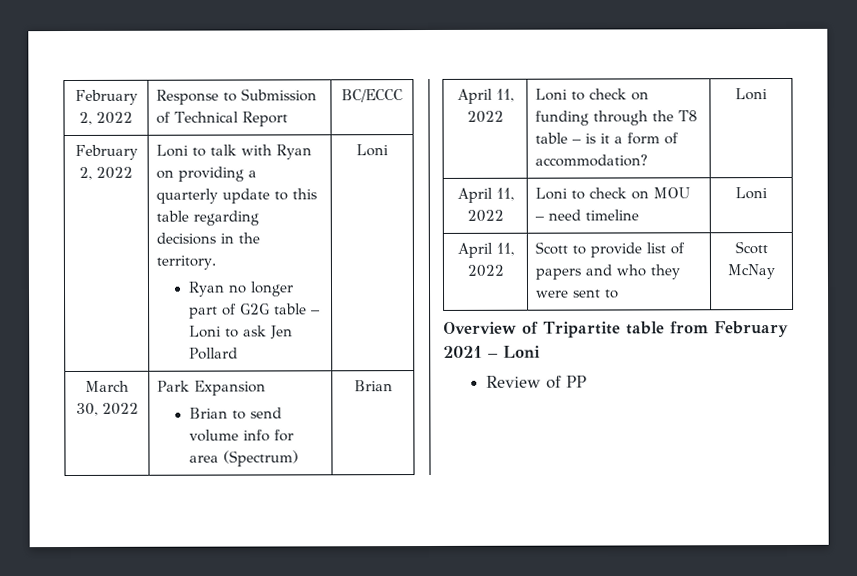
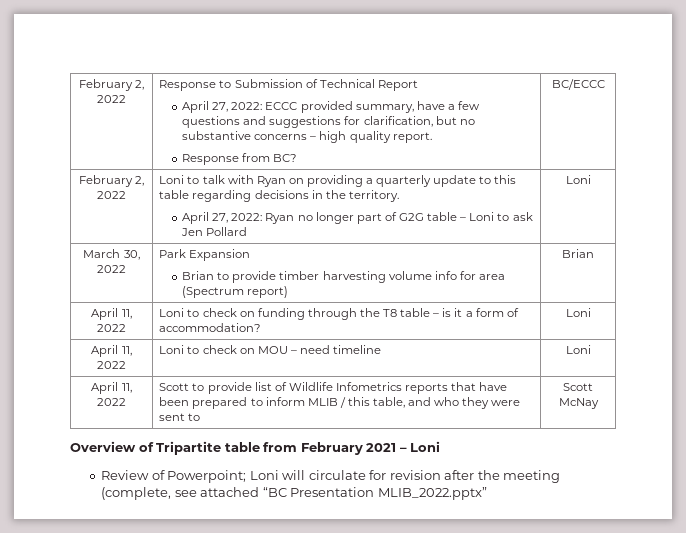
(289, 119) none -> [182,101,480,113] [182,116,475,128] [182,131,432,143] [182,153,298,165] // April 27, 2022: ECCC provided summary, have a few questions and suggestions for clarification, but no substantive concerns – high quality report. // Response from BC?
(217, 262) none -> [182,212,263,224] April 27, 2022:
[249,407,282,419] send -> [232,271,386,283] provide timber harvesting
[222,450,299,467] (Spectrum) -> [182,286,289,298] (Spectrum report)
[535,268,582,280] papers -> [288,382,508,394] [159,397,406,409] Wildlife Infometrics reports that have been prepared to inform MLIB / this table,
[566,375,588,388] PP -> [167,470,561,483] [101,487,487,500] Powerpoint; Loni will circulate for revision after the meeting (complete, see attached “BC Presentation MLIB_2022.pptx”

